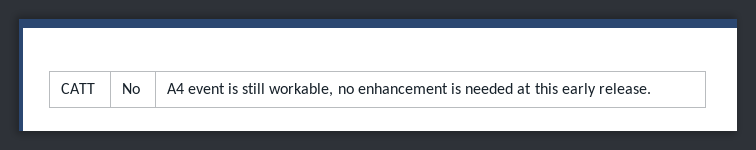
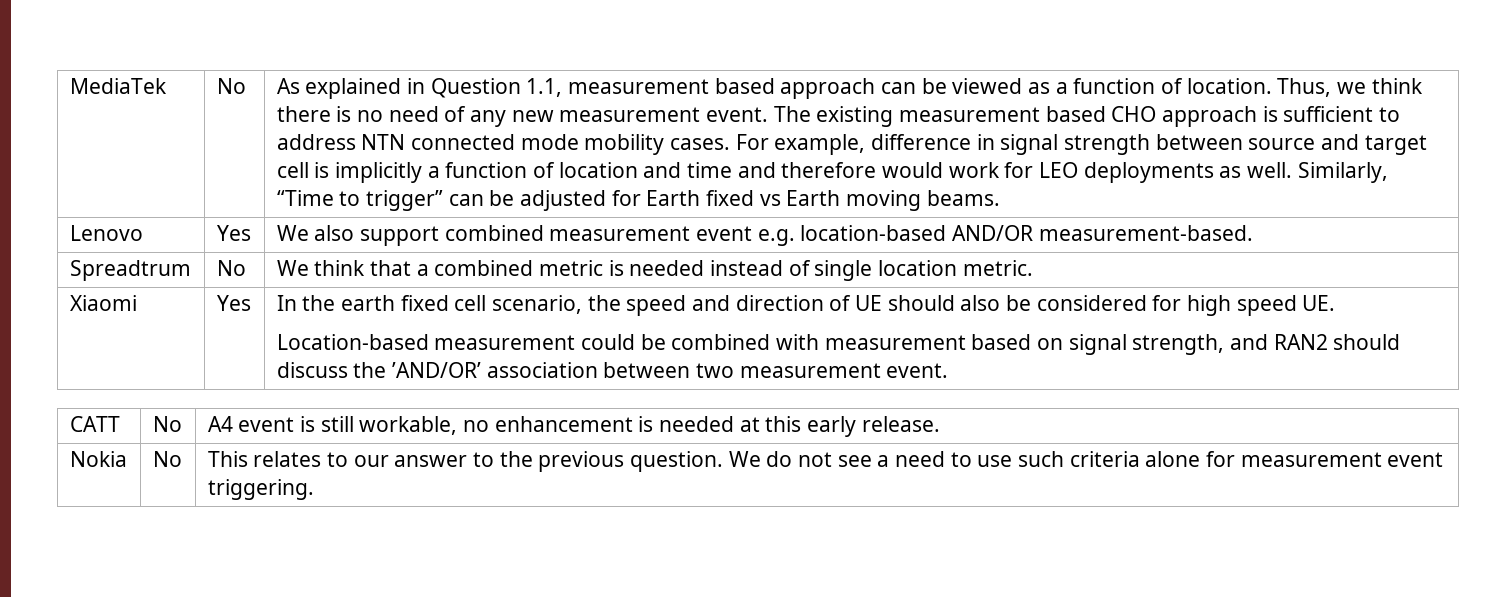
(60, 88) none -> [69,78,167,94] [216,78,246,94] [276,78,1423,99] [276,106,1400,127] [276,134,1427,155] [276,162,1388,183] [276,190,1000,211] [69,225,143,241] [216,225,251,241] [276,225,1253,246] [69,260,191,281] [216,260,246,276] [276,260,1033,281] [69,295,137,311] [216,295,251,311] [276,295,1336,316] [276,334,1401,355] [276,362,949,378] MediaTek | No | As explained in Question 1.1, measurement based approach can be viewed as a function of location. Thus, we think there is no need of any new measurement event. The existing measurement based CHO approach is sufficient to address NTN connected mode mobility cases. For example, difference in signal strength between source and target cell is implicitly a function of location and time and therefore would work for LEO deployments as well. Similarly, “Time to trigger” can be adjusted for Earth fixed vs Earth moving beams. // Lenovo | Yes | We also support combined measurement event e.g. location-based AND/OR measurement-based. // Spreadtrum | No | We think that a combined metric is needed instead of single location metric. // Xiaomi | Yes | In the earth fixed cell scenario, the speed and direction of UE should also be considered for high speed UE. // Location-based measurement could be combined with measurement based on signal strength, and RAN2 should discuss the ’AND/OR’ association between two measurement event. //
(651, 88) none -> [69,451,127,467] [152,451,182,467] [207,451,1444,472] [207,479,314,500] // Nokia | No | This relates to our answer to the previous question. We do not see a need to use such criteria alone for measurement event triggering.

